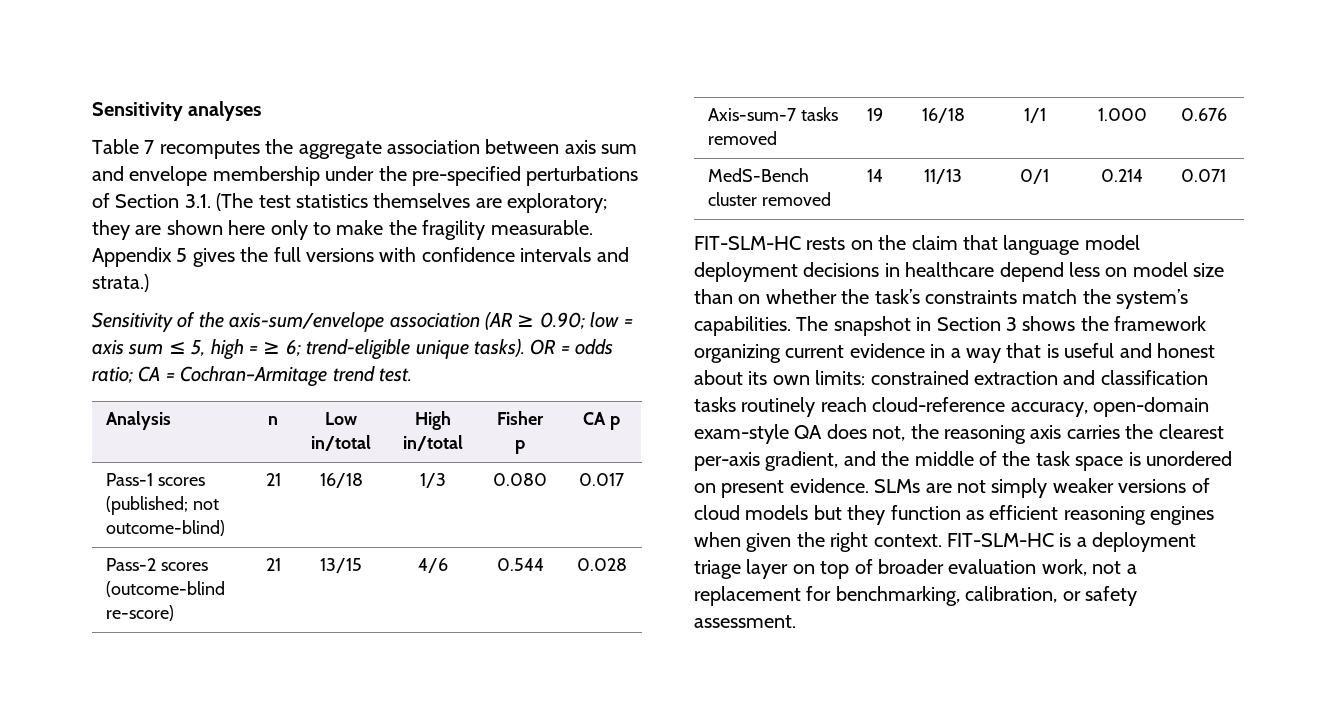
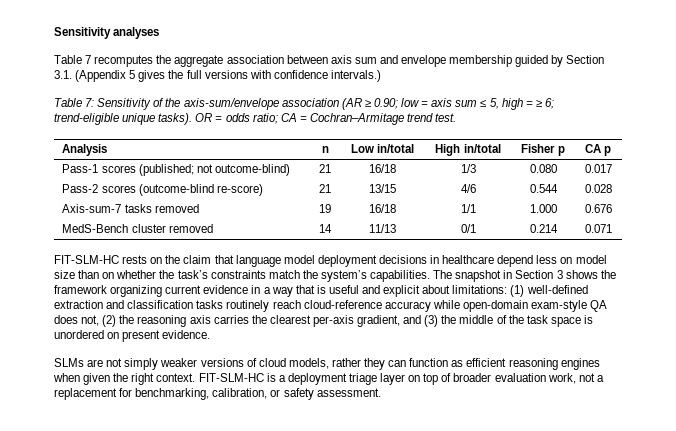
[325,166,639,186] [92,193,608,213] [92,220,593,240] [92,247,172,267] under the pre-specified perturbations of Section 3.1. (The test statistics themselves are exploratory; they are shown here only to make the fragility measurable. Appendix -> [515,55,605,67] [54,70,127,82] guided by Section 3.1. (Appendix
[520,247,629,262] [92,274,149,292] intervals and strata.) // -> [330,70,381,82] [54,98,95,107] intervals.) // Table 7:
[1157,343,1215,358] [694,370,969,385] honest about its own limits: constrained -> [383,285,588,297] explicit about limitations: (1) well-defined
[1010,402,1088,417] accuracy, -> [384,300,460,312] accuracy while
(906, 433) none -> [102,315,117,327] (2)
(876, 458) none -> [424,315,439,327] (3)
(869, 485) none -> (211, 334) //
[745,505,886,525] models but they -> [288,358,407,370] models, rather they can

